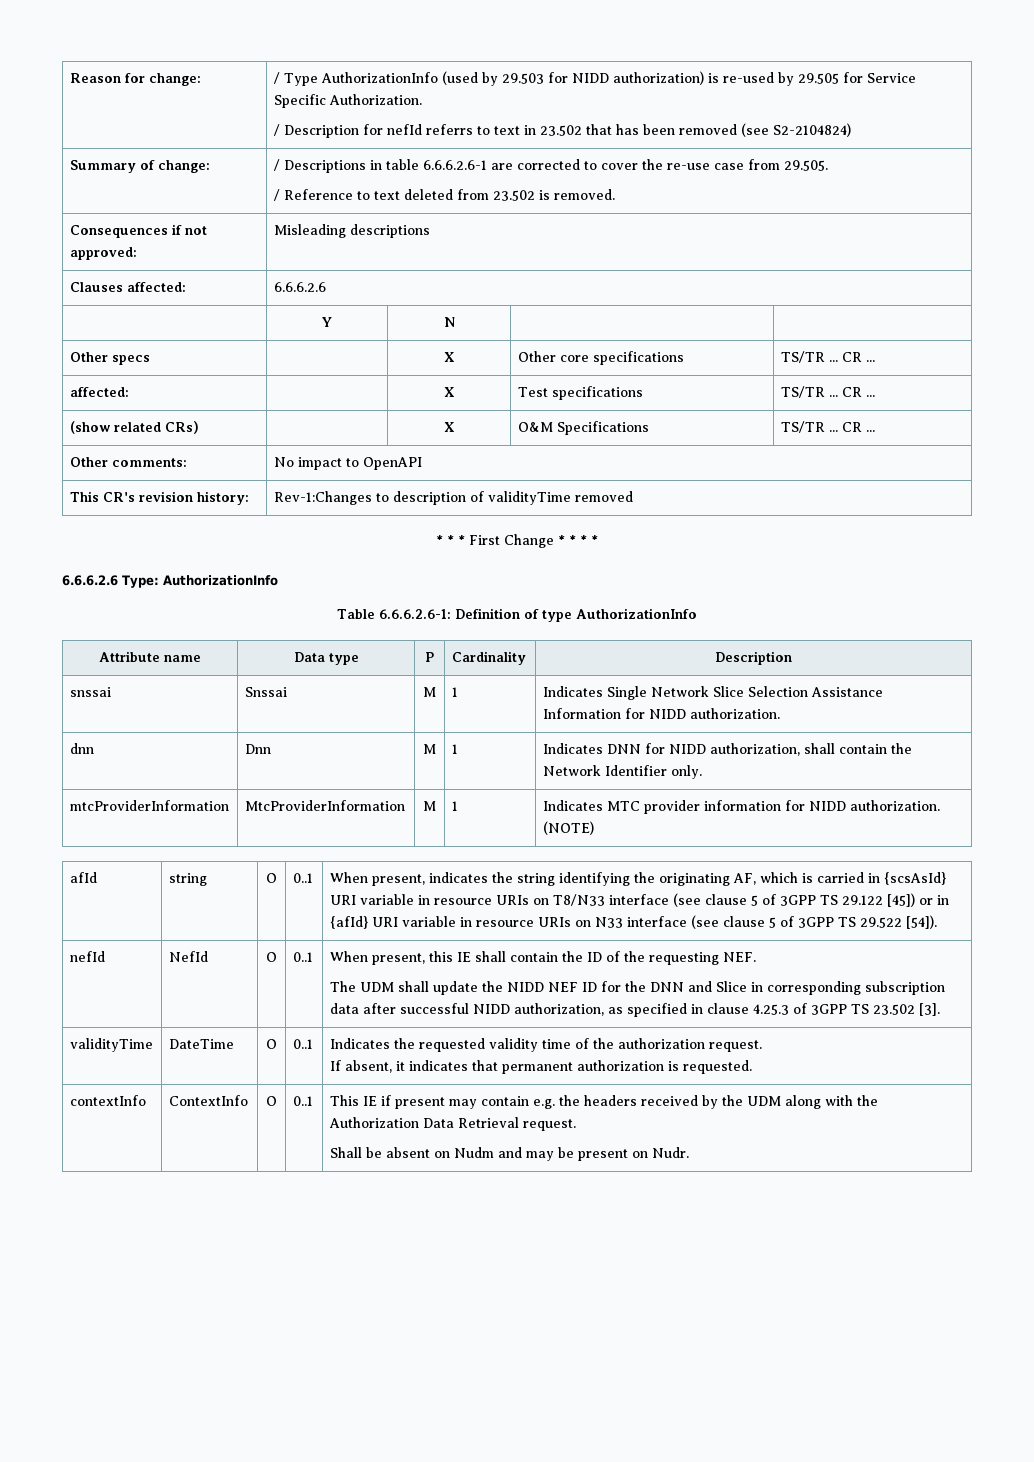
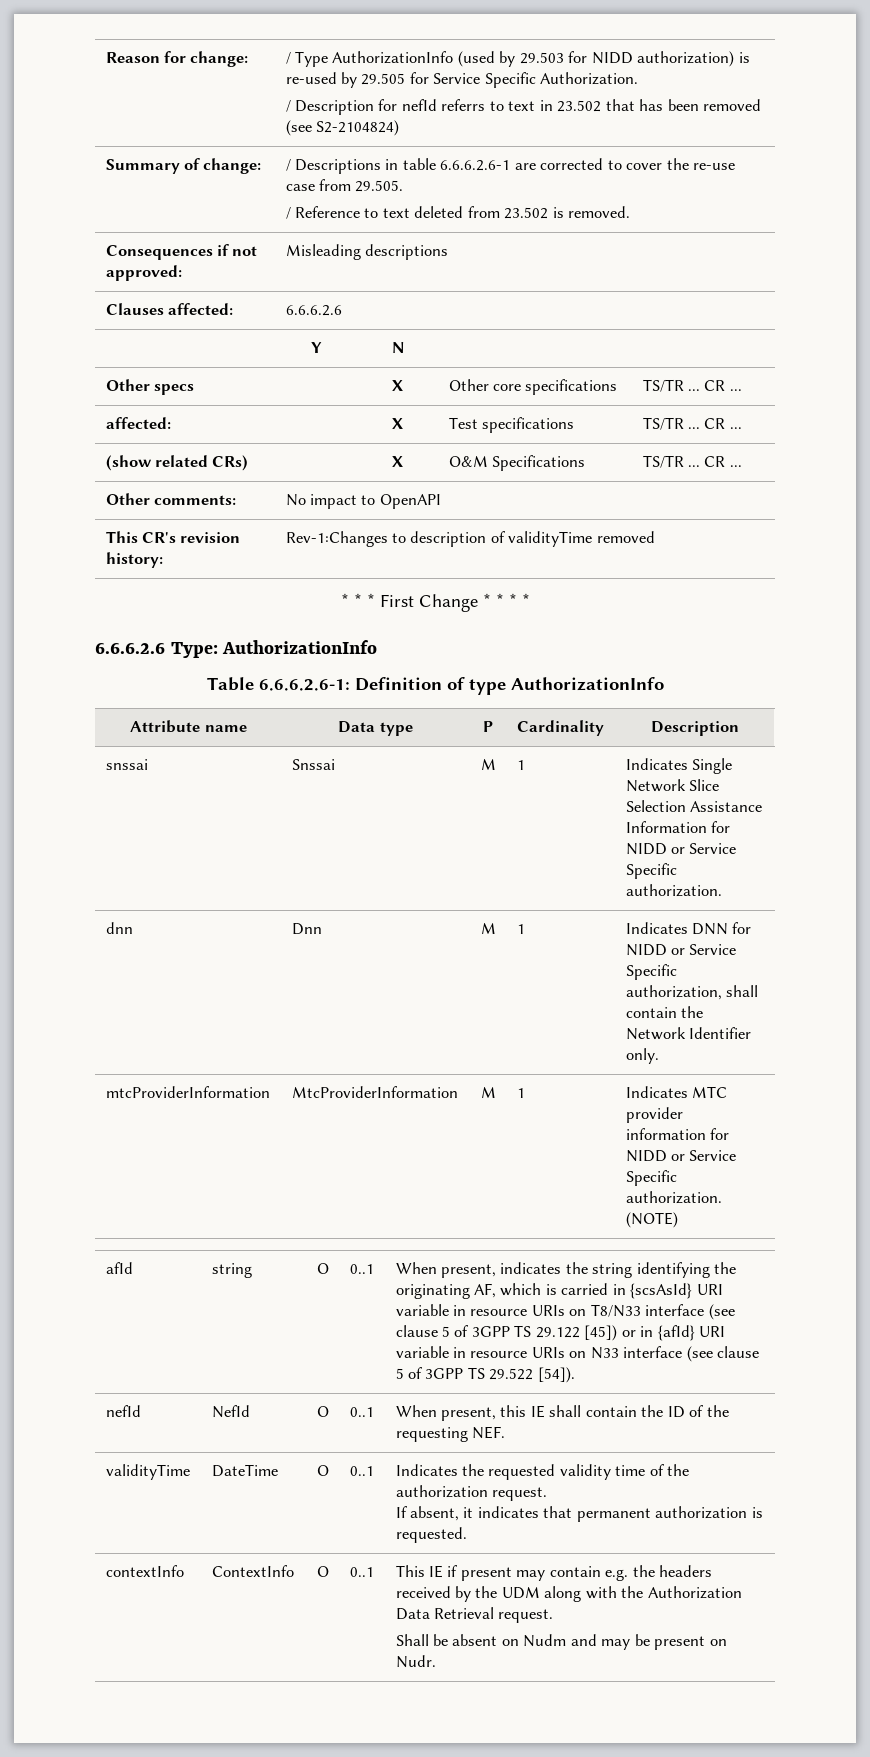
(686, 714) none -> [670,843,737,854] [625,863,677,879] or Service Specific
(706, 749) none -> [670,944,737,955] [625,964,677,980] or Service Specific
(846, 806) none -> [670,1150,737,1161] [625,1170,677,1186] or Service Specific
[329,981,945,995] [329,1003,940,1017] // The UDM shall update the NIDD NEF ID for the DNN and Slice in corresponding subscription data after successful NIDD authorization, as specified in clause 4.25.3 of 3GPP TS 23.502 [3]. -> (505, 1432) none

